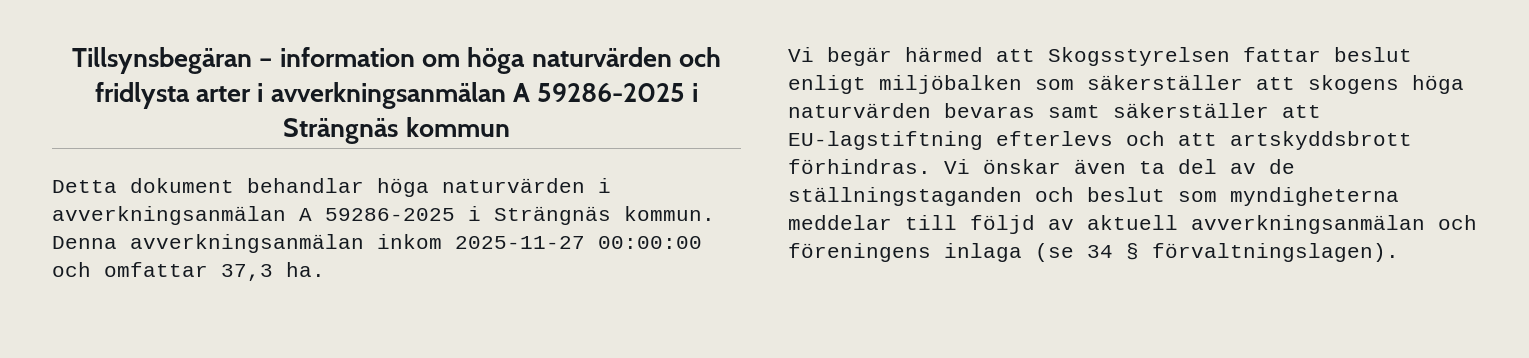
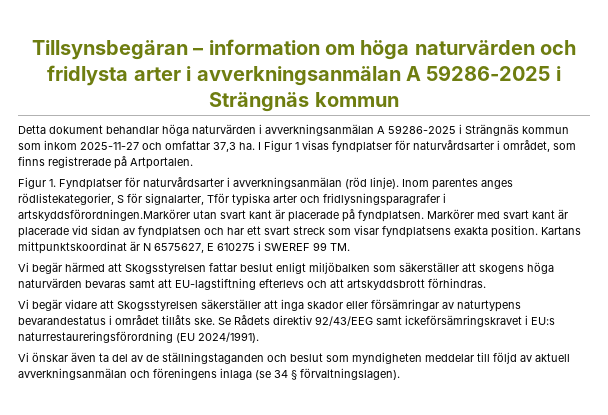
[624,206,715,221] [52,234,364,253] kommun. Denna avverkningsanmälan -> [522,126,569,134] [18,143,41,150] kommun som
[598,236,702,249] 00:00:00 -> (139, 146) none
(325, 269) none -> [258,140,576,153] [18,156,193,169] [18,177,513,190] [18,193,446,206] [18,209,568,222] [18,225,581,238] [18,241,350,254] I Figur 1 visas fyndplatser för naturvårdsarter i området, som finns registrerade på Artportalen. // Figur 1. Fyndplatser för naturvårdsarter i avverkningsanmälan (röd linje). Inom parentes anges rödlistekategorier, S för signalarter, Tför typiska arter och fridlysningsparagrafer i artskyddsförordningen.Markörer utan svart kant är placerade på fyndplatsen. Markörer med svart kant är placerade vid sidan av fyndplatsen och har ett svart streck som visar fyndplatsens exakta position. Kartans mittpunktskoordinat är N 6575627, E 610275 i SWEREF 99 TM.
[1113,103,1269,118] säkerställer -> (155, 283) none
(931, 166) none -> [18,299,521,312] [18,315,555,327] [18,331,259,343] // Vi begär vidare att Skogsstyrelsen säkerställer att inga skador eller försämringar av naturtypens bevarandestatus i området tillåts ske. Se Rådets direktiv 92/43/EEG samt ickeförsämringskravet i EU:s naturrestaureringsförordning (EU 2024/1991). //
[1230,187,1399,206] myndigheterna -> [352,352,422,364] myndigheten

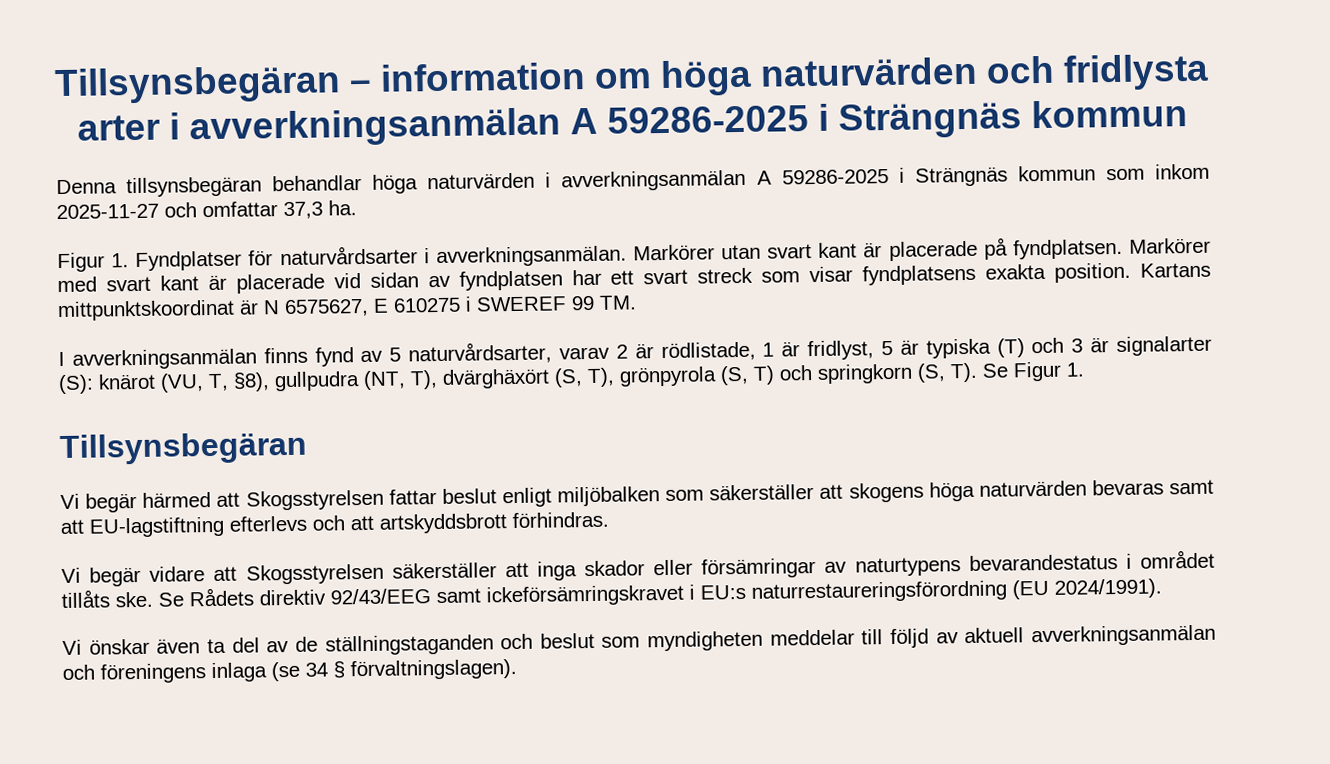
[18,125,103,134] Detta dokument -> [56,176,263,198] Denna tillsynsbegäran
[258,140,576,153] [18,156,193,169] I Figur 1 visas fyndplatser för naturvårdsarter i området, som finns registrerade på Artportalen. -> (357, 208) none
[233,177,513,190] [18,193,446,206] [18,209,190,221] avverkningsanmälan (röd linje). Inom parentes anges rödlistekategorier, S för signalarter, Tför typiska arter och fridlysningsparagrafer i artskyddsförordningen.Markörer -> [435,244,715,268] avverkningsanmälan. Markörer
[204,227,224,235] och -> (563, 280) none
(350, 247) none -> [58,335,1213,370] [58,361,1084,395] [59,431,308,466] // I avverkningsanmälan finns fynd av 5 naturvårdsarter, varav 2 är rödlistade, 1 är fridlyst, 5 är typiska (T) och 3 är signalarter (S): knärot (VU, T, §8), gullpudra (NT, T), dvärghäxört (S, T), grönpyrola (S, T) och springkorn (S, T). Se Figur 1. // Tillsynsbegäran

